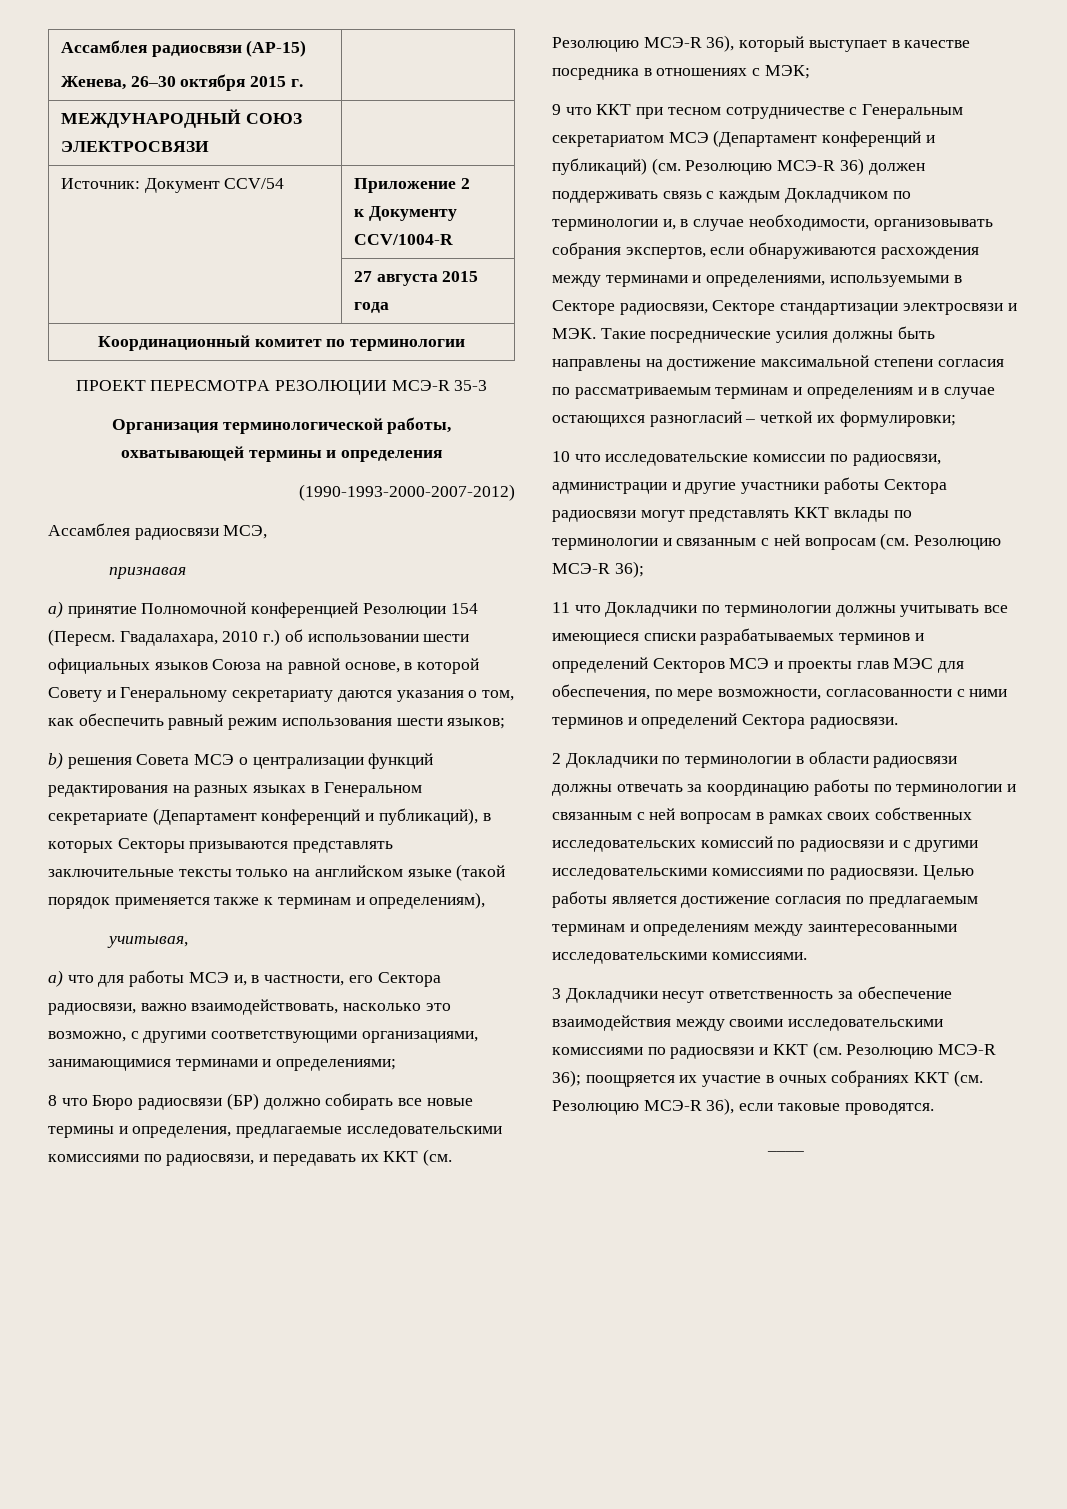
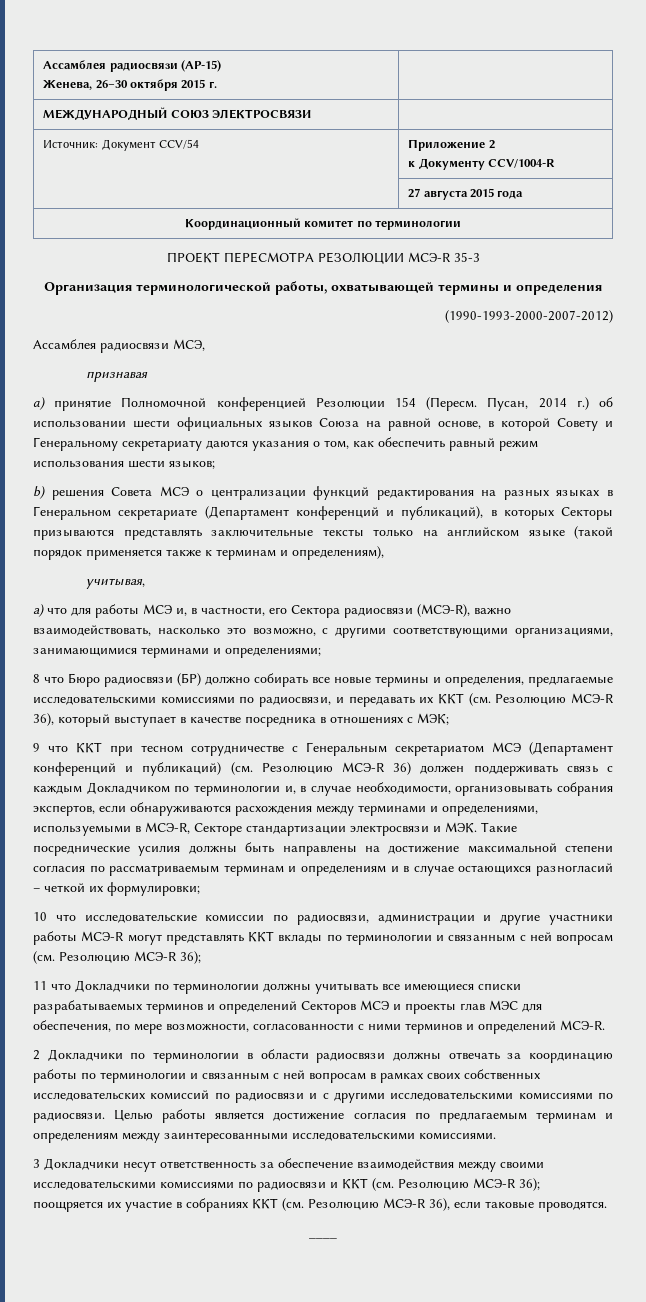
[119,631,259,646] Гвадалахара, 2010 -> [487,397,567,411] Пусан, 2014
[48,1003,136,1015] радиосвязи, -> [344,604,470,618] радиосвязи (МСЭ-R),
[552,300,708,315] Секторе радиосвязи, -> [145,822,190,834] МСЭ-R,
[883,479,947,494] [552,510,636,522] Сектора радиосвязи -> [81,931,125,941] МСЭ-R
[742,714,898,729] Сектора радиосвязи. -> [560,1020,605,1030] МСЭ-R.
[778,1075,827,1083] очных -> (182, 1205) none

